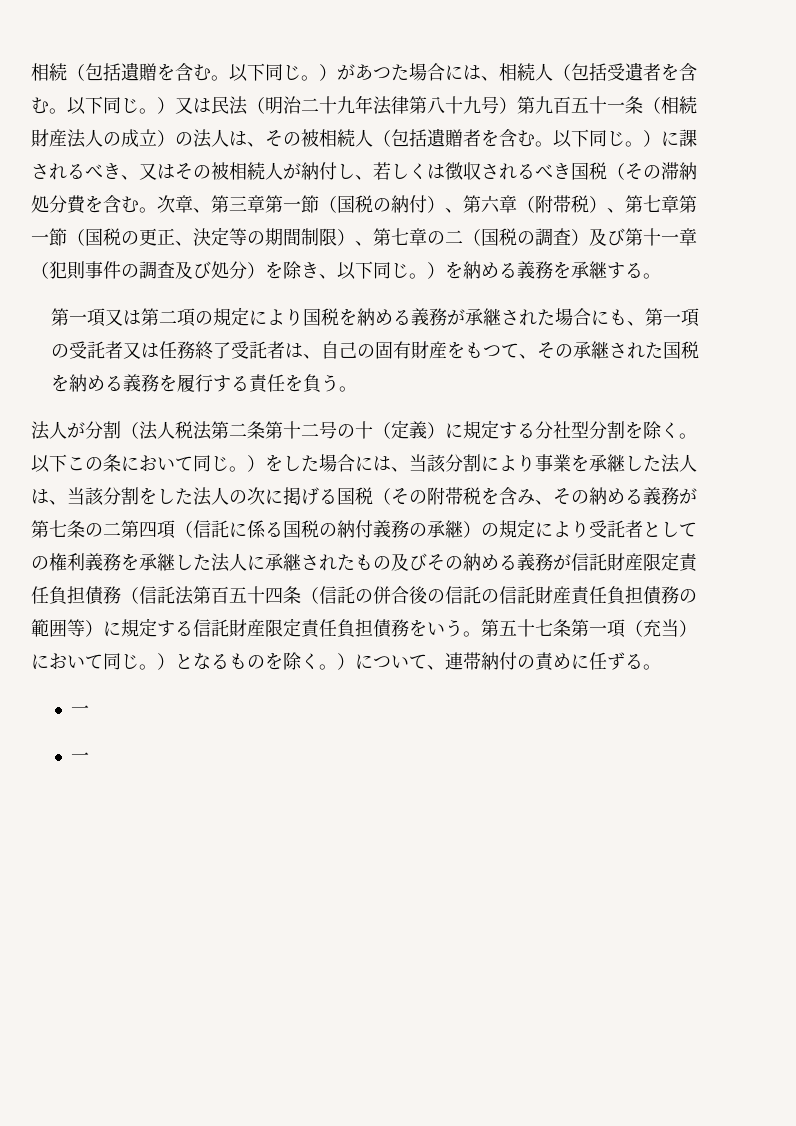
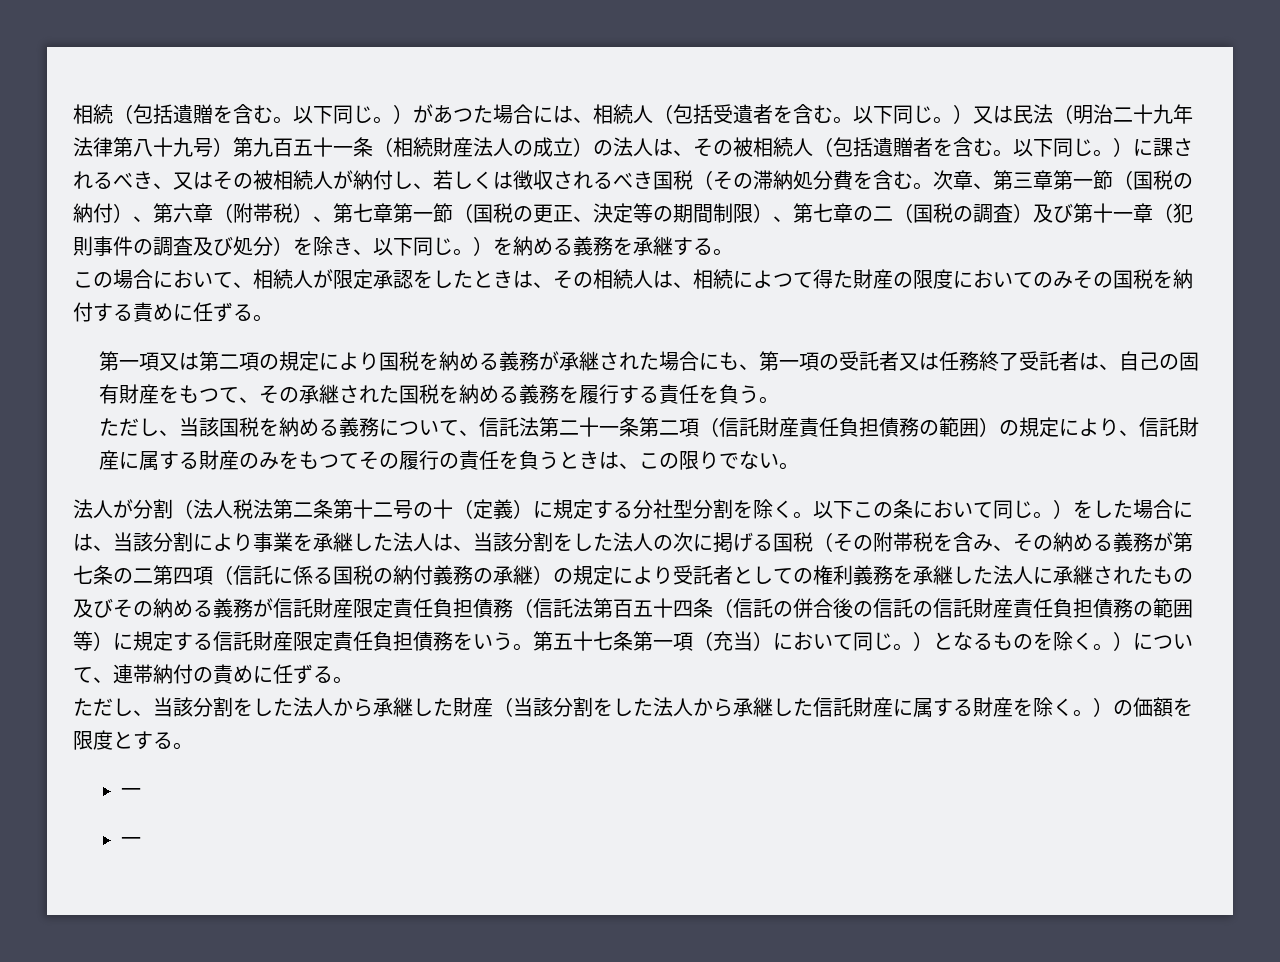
(661, 276) none -> [73,269,1193,289] [73,302,273,322] // この場合において、相続人が限定承認をしたときは、その相続人は、相続によつて得た財産の限度においてのみその国税を納付する責めに任ずる。
(358, 389) none -> [98,417,1199,437] [98,450,799,471] // ただし、当該国税を納める義務について、信託法第二十一条第二項（信託財産責任負担債務の範囲）の規定により、信託財産に属する財産のみをもつてその履行の責任を負うときは、この限りでない。
(661, 667) none -> [73,697,1193,718] [73,730,193,750] // ただし、当該分割をした法人から承継した財産（当該分割をした法人から承継した信託財産に属する財産を除く。）の価額を限度とする。

